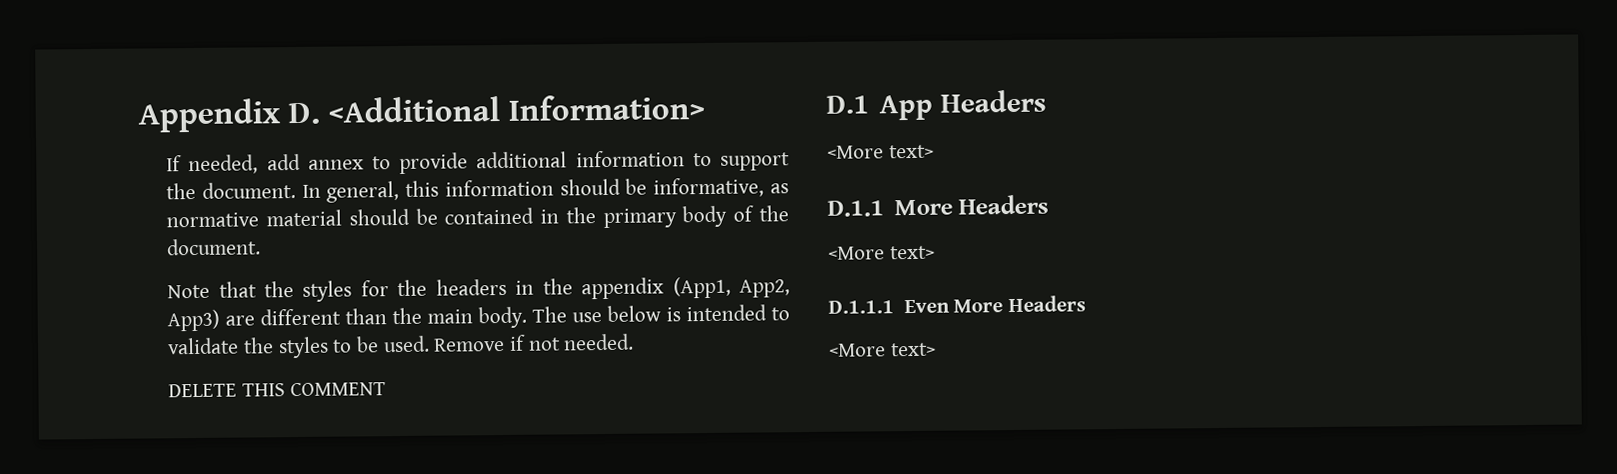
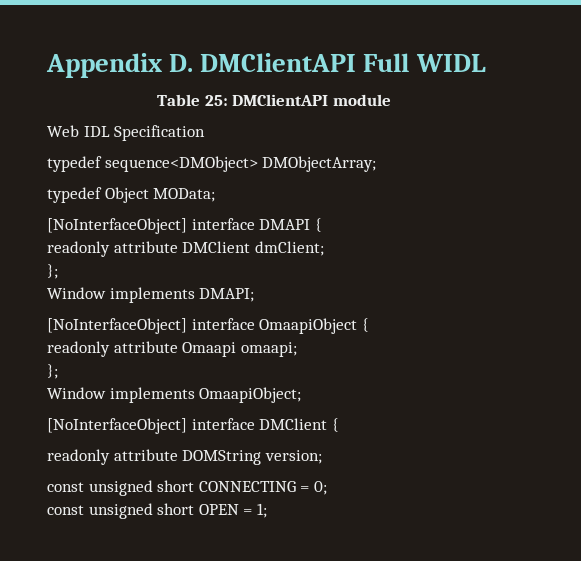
[328,94,705,123] [166,150,790,175] [166,177,789,203] [166,205,789,229] [166,238,262,256] [167,276,790,302] [167,304,791,332] [167,333,635,359] [168,382,386,398] [826,89,1046,121] [827,144,934,159] [827,194,1050,217] [828,245,935,260] [828,295,1086,314] [829,342,936,357] <Additional Information> // If needed, add annex to provide additional information to support the document. In general, this information should be informative, as normative material should be contained in the primary body of the document. // Note that the styles for the headers in the appendix (App1, App2, App3) are different than the main body. The use below is intended to validate the styles to be used. Remove if not needed. // DELETE THIS COMMENT // D.1 App Headers // <More text> // D.1.1 More Headers // <More text> // D.1.1.1 Even More Headers // <More text> -> [200,53,486,72] [157,94,391,106] [47,125,206,141] [47,156,377,172] [47,187,216,203] [47,218,322,234] [47,241,324,257] [47,264,58,279] [47,287,255,303] [47,318,369,334] [47,341,297,357] [47,364,58,379] [47,387,302,403] [47,418,339,434] [47,449,322,465] [47,480,327,496] [47,503,267,519] DMClientAPI Full WIDL // Table 25: DMClientAPI module // Web IDL Specification // typedef sequence<DMObject> DMObjectArray; // typedef Object MOData; // [NoInterfaceObject] interface DMAPI { // readonly attribute DMClient dmClient; // }; // Window implements DMAPI; // [NoInterfaceObject] interface OmaapiObject { // readonly attribute Omaapi omaapi; // }; // Window implements OmaapiObject; // [NoInterfaceObject] interface DMClient { // readonly attribute DOMString version; // const unsigned short CONNECTING = 0; // const unsigned short OPEN = 1;

